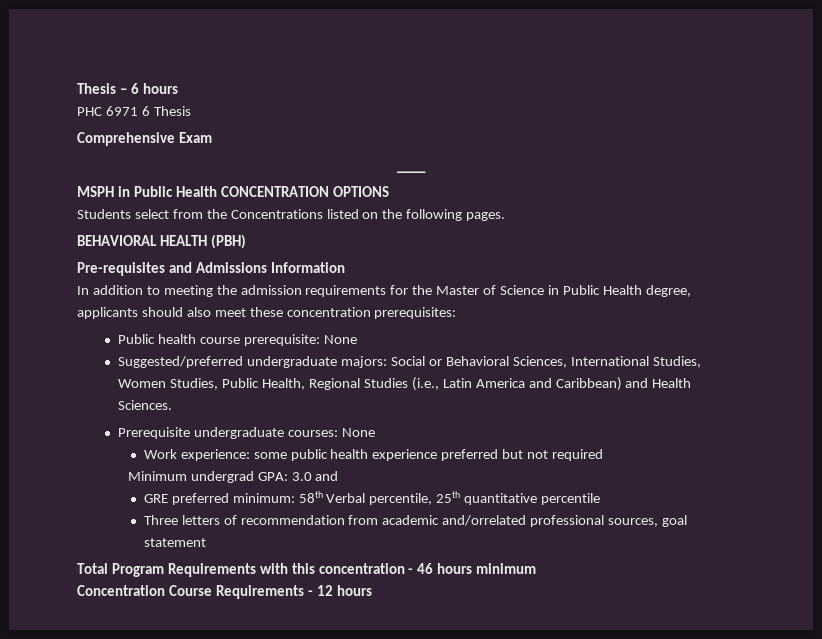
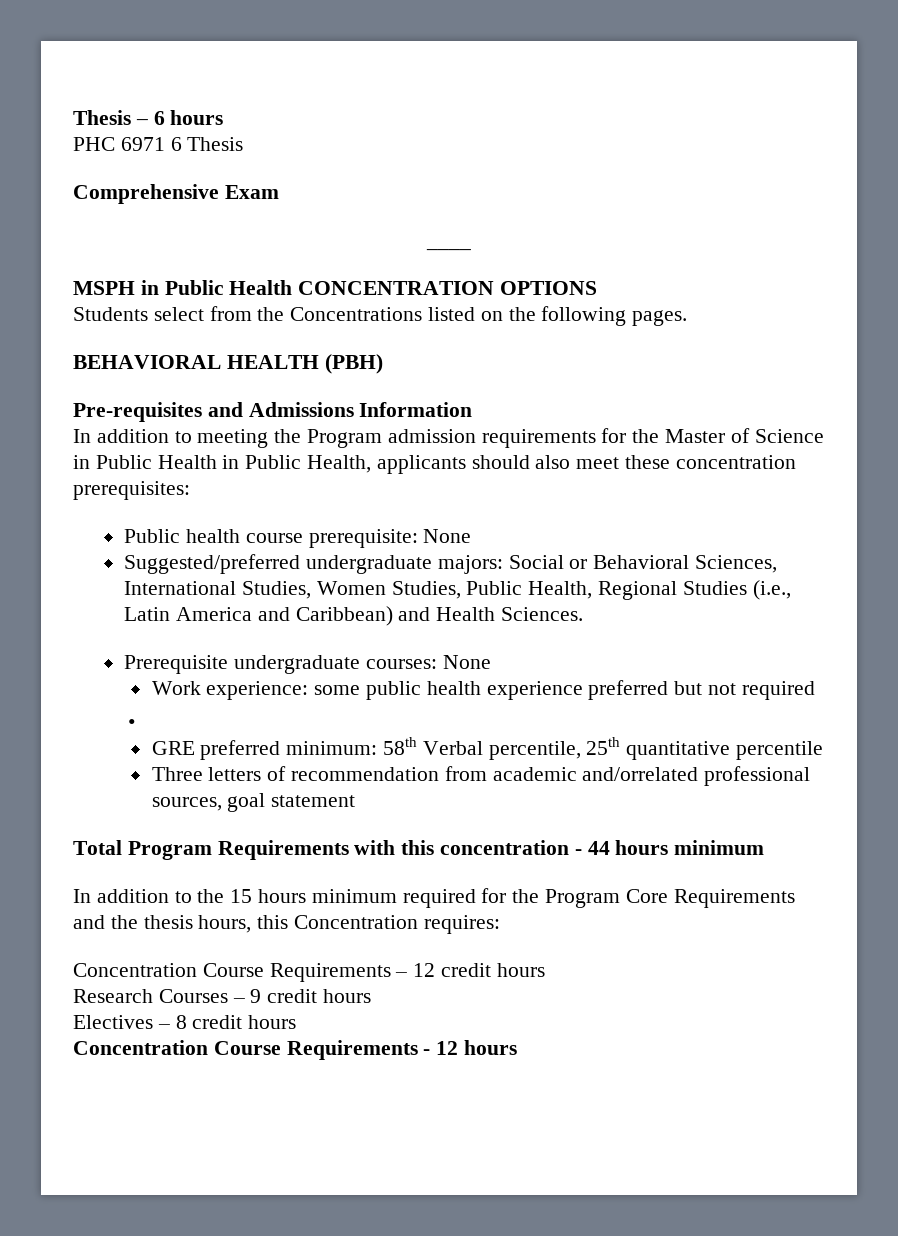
(237, 290) none -> [307,429,383,448] Program
[645,285,691,297] degree, -> [222,455,372,473] in Public Health,
[127,471,339,483] Minimum undergrad GPA: 3.0 and -> [127,719,136,729] •
[417,563,537,574] 46 hours minimum -> [587,840,765,855] [73,888,795,908] [73,915,500,934] [73,963,545,982] [73,989,372,1003] [73,1015,297,1029] 44 hours minimum // In addition to the 15 hours minimum required for the Program Core Requirements and the thesis hours, this Concentration requires: // Concentration Course Requirements – 12 credit hours // Research Courses – 9 credit hours // Electives – 8 credit hours

